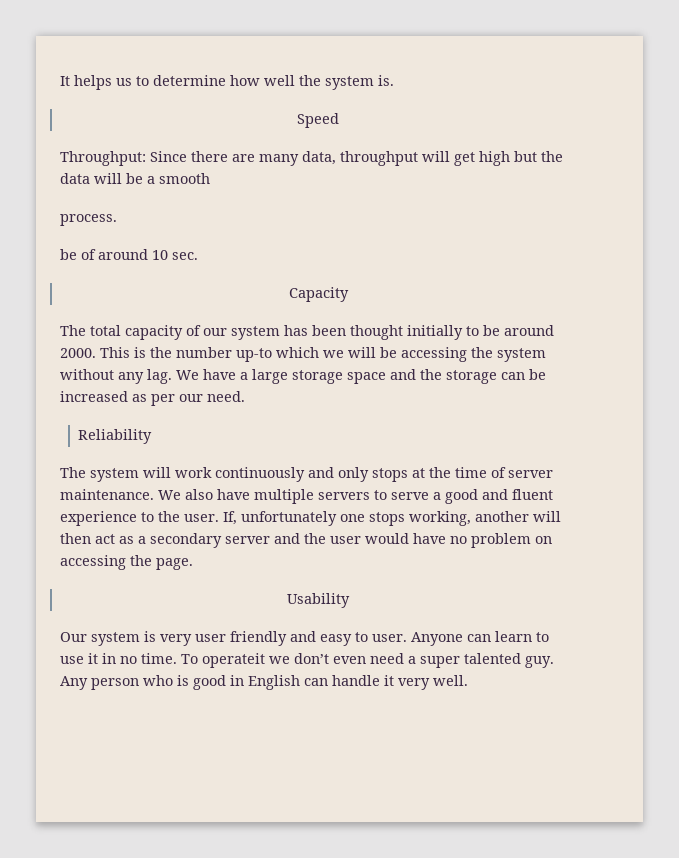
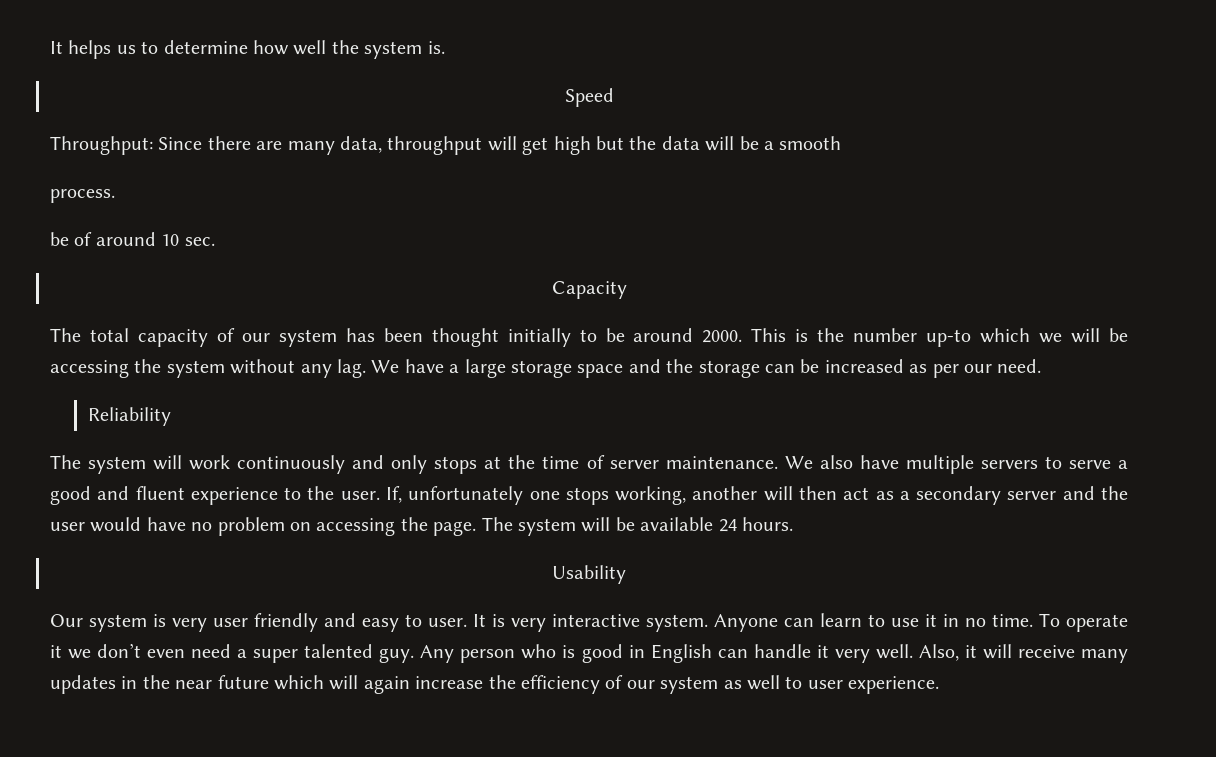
(193, 564) none -> [481,517,793,536] The system will be available 24 hours.
(407, 638) none -> [473,614,708,632] It is very interactive system.
[202,653,265,668] operateit -> [1066,614,1128,632] [50,645,62,658] operate it
(468, 680) none -> [918,644,1128,663] [50,675,940,694] Also, it will receive many updates in the near future which will again increase the efficiency of our system as well to user experience.

